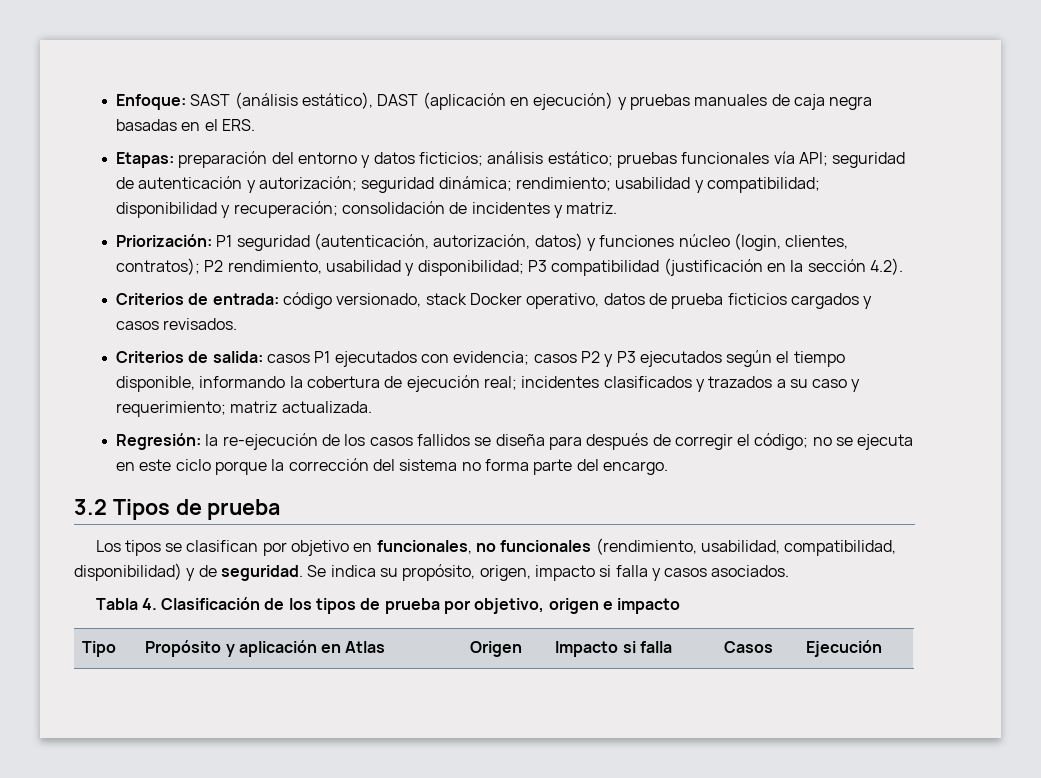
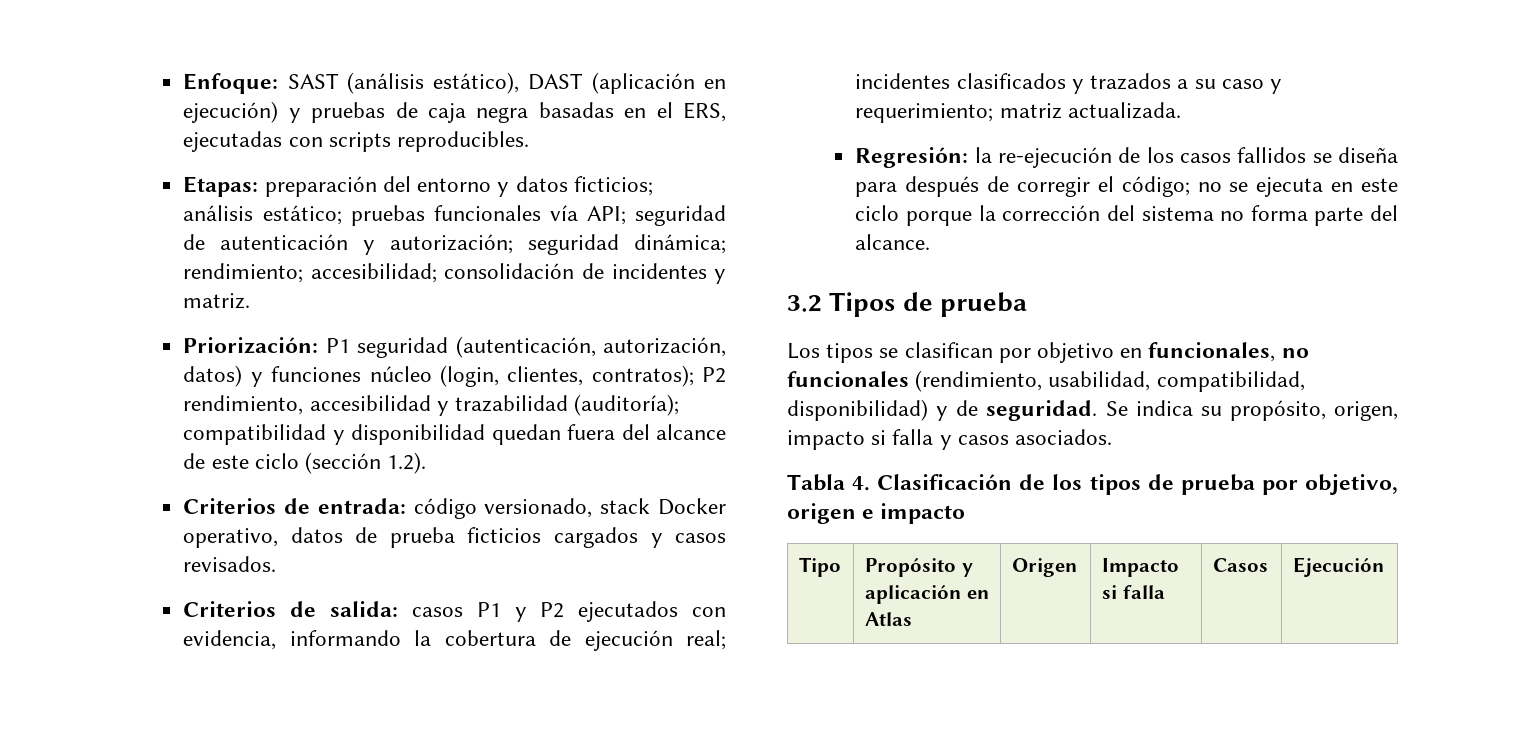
[694,94,768,106] manuales -> (386, 112) none
[221,119,255,131] ERS. -> [683,102,727,122] [183,131,530,152] ERS, ejecutadas con scripts reproducibles.
[615,177,820,193] [115,201,338,218] usabilidad y compatibilidad; disponibilidad y recuperación; -> [310,263,437,283] accesibilidad;
[325,258,903,276] usabilidad y disponibilidad; P3 compatibilidad (justificación en la sección 4.2). -> [309,394,680,416] [183,424,726,445] [183,452,427,474] accesibilidad y trazabilidad (auditoría); compatibilidad y disponibilidad quedan fuera del alcance de este ciclo (sección 1.2).
[334,350,845,367] [115,376,195,392] ejecutados con evidencia; casos P2 y P3 ejecutados según el tiempo disponible, -> [514,601,726,622] [183,630,277,650] y P2 ejecutados con evidencia,
[602,461,668,475] encargo. -> [855,234,931,250] alcance.

